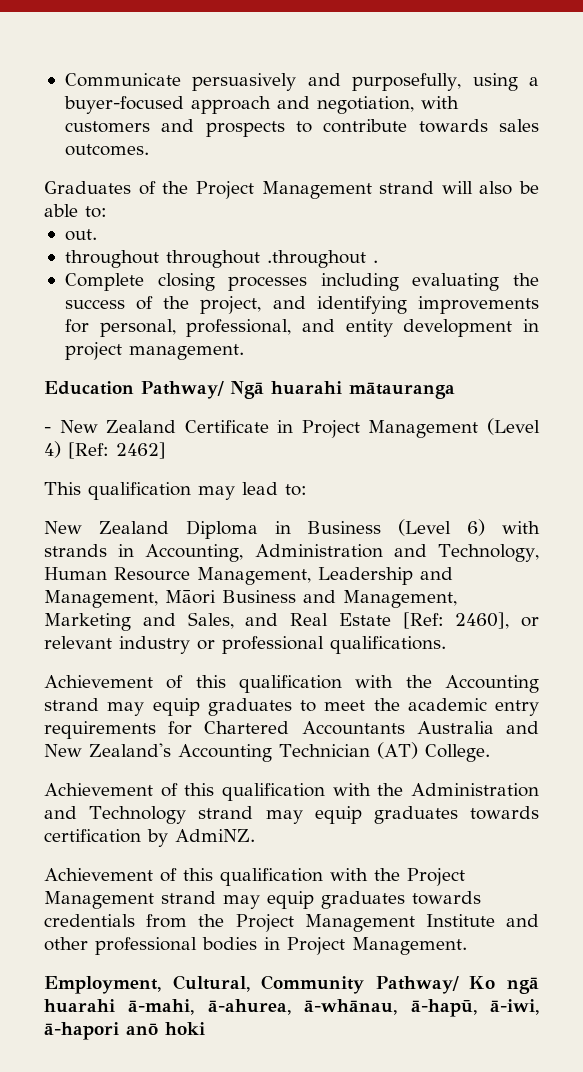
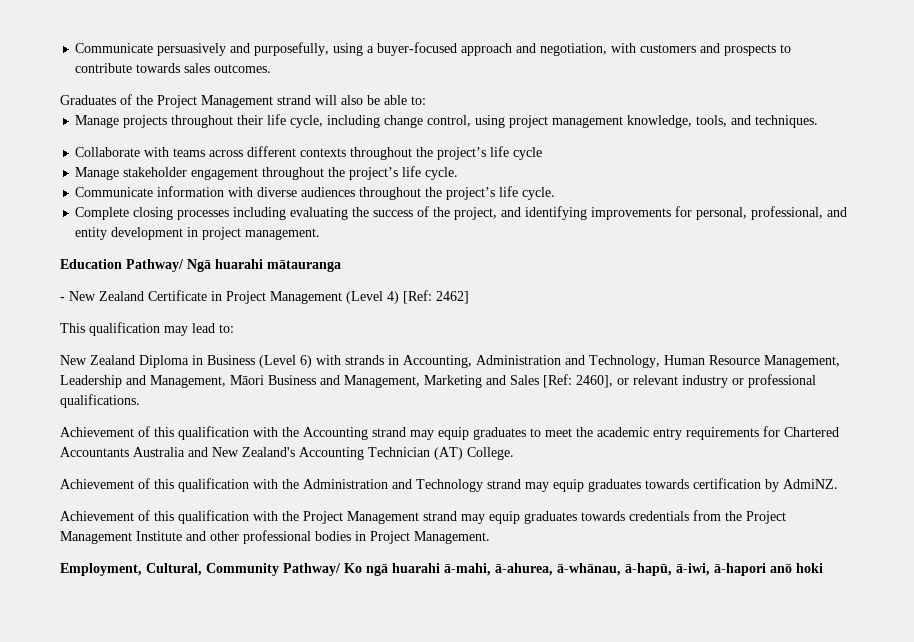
[64,229,97,241] [64,250,378,268] out. // throughout throughout .throughout . -> [75,114,819,128] [75,146,543,160] [75,166,459,180] [75,186,556,200] Manage projects throughout their life cycle, including change control, using project management knowledge, tools, and techniques. // Collaborate with teams across different contexts throughout the project’s life cycle // Manage stakeholder engagement throughout the project’s life cycle. // Communicate information with diverse audiences throughout the project’s life cycle.
[187,612,391,629] Sales, and Real Estate -> [510,375,539,385] Sales

